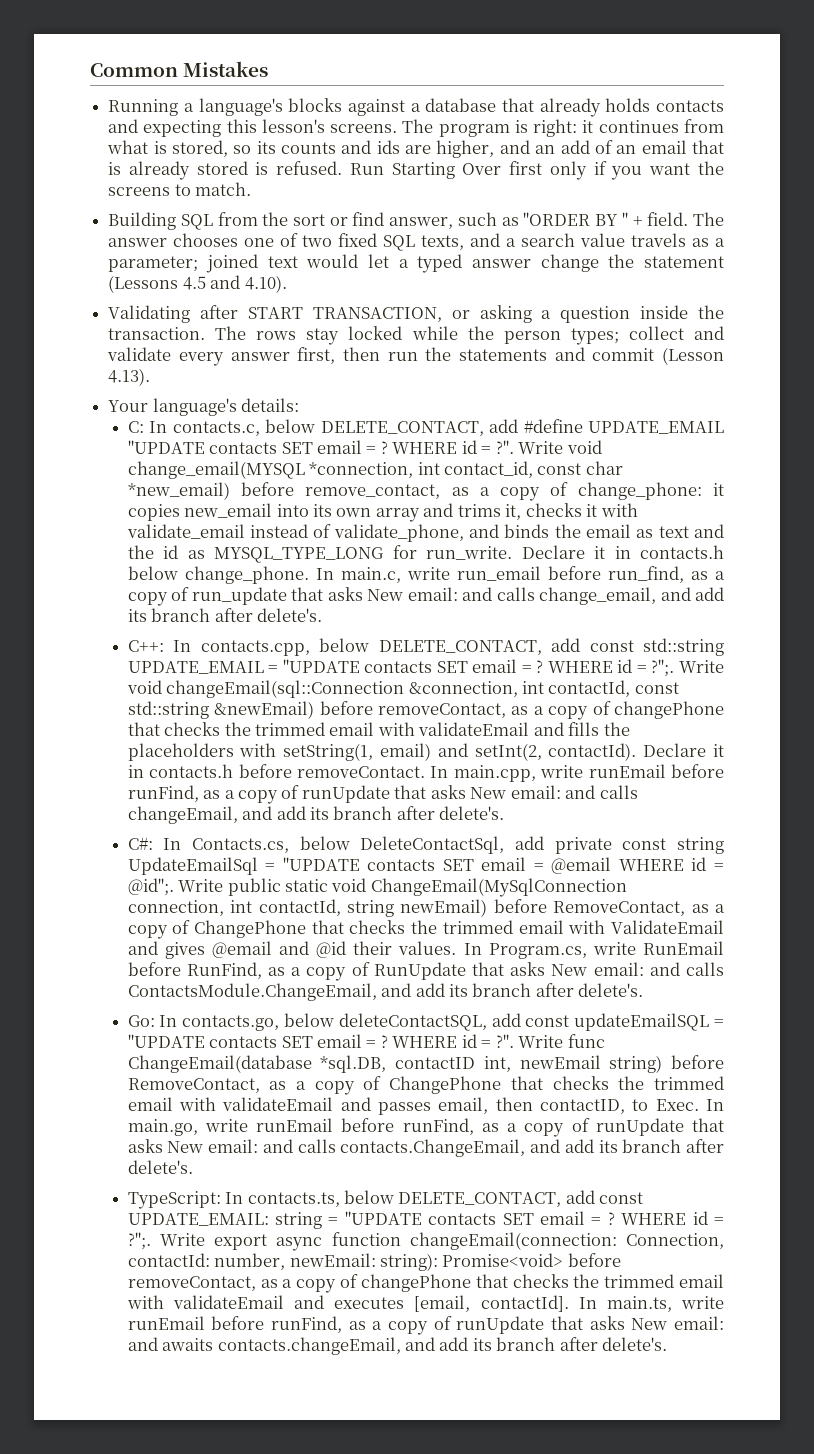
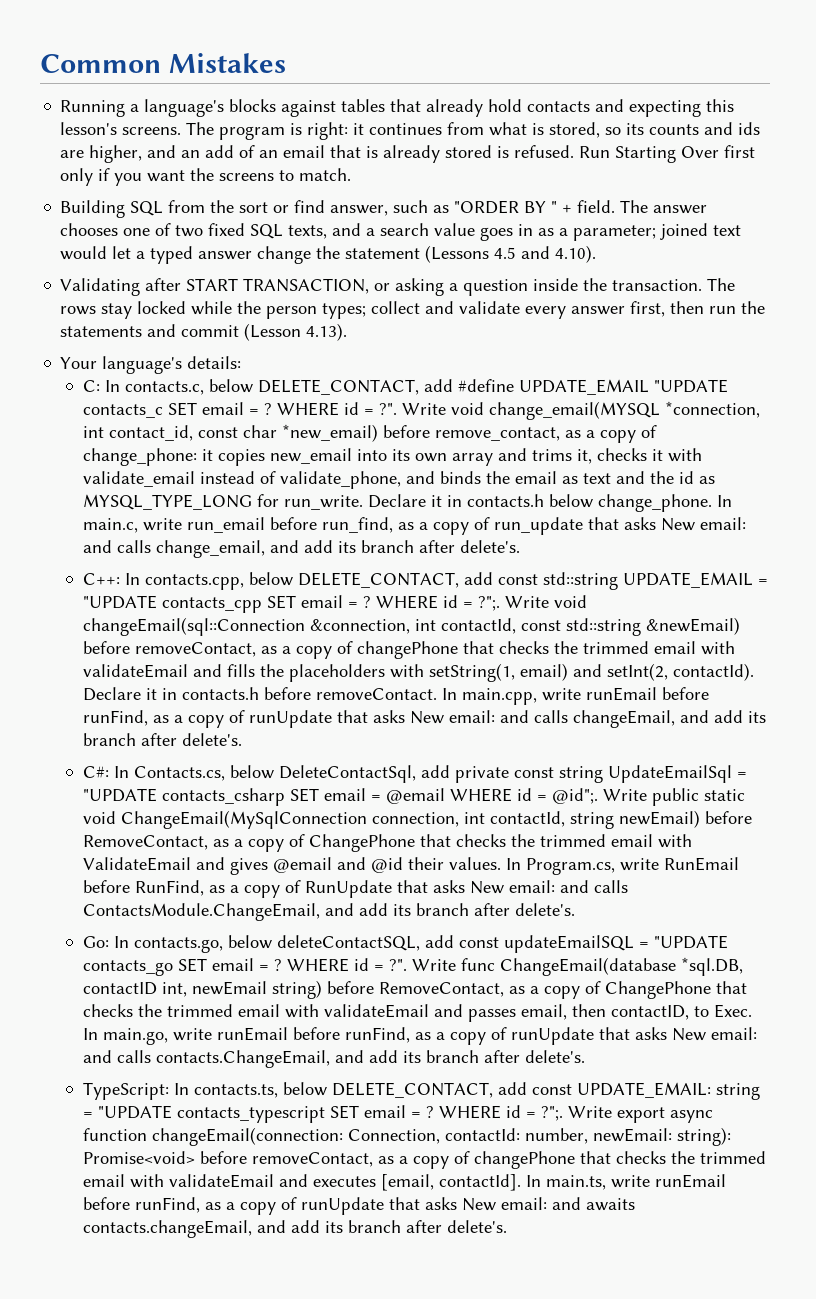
[410,98,497,112] a database -> [341,99,386,112] tables
[605,98,651,112] holds -> [488,99,523,112] hold
[631,233,687,247] travels -> [480,224,534,241] goes in
[209,442,278,454] contacts -> [82,404,163,418] contacts_c
[364,661,433,673] contacts -> [161,597,262,613] contacts_cpp
[367,859,436,871] contacts -> [161,788,285,806] contacts_csharp
[209,1036,278,1048] contacts -> [82,960,173,976] contacts_go
[428,1213,497,1225] contacts -> [176,1106,325,1123] contacts_typescript

